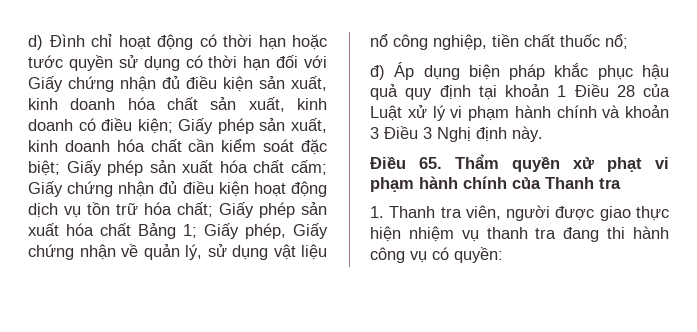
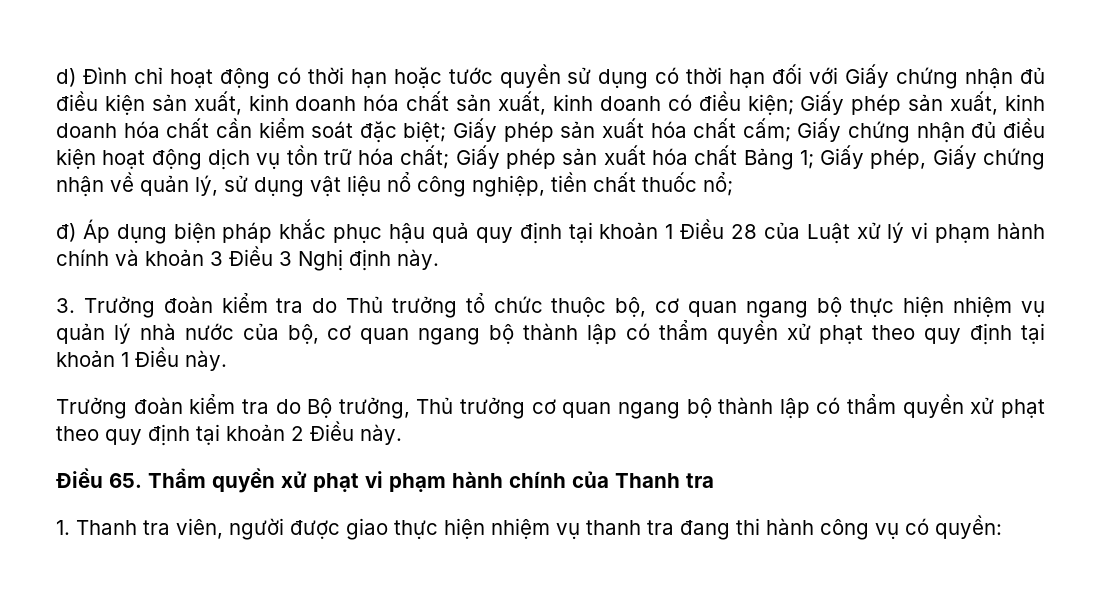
(543, 134) none -> [56,293,1046,318] [56,320,1045,345] [56,347,227,371] [56,394,1046,419] [56,421,402,446] // 3. Trưởng đoàn kiểm tra do Thủ trưởng tổ chức thuộc bộ, cơ quan ngang bộ thực hiện nhiệm vụ quản lý nhà nước của bộ, cơ quan ngang bộ thành lập có thẩm quyền xử phạt theo quy định tại khoản 1 Điều này. // Trưởng đoàn kiểm tra do Bộ trưởng, Thủ trưởng cơ quan ngang bộ thành lập có thẩm quyền xử phạt theo quy định tại khoản 2 Điều này.

